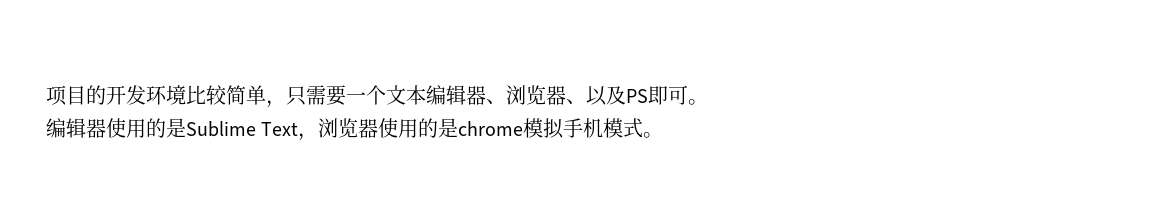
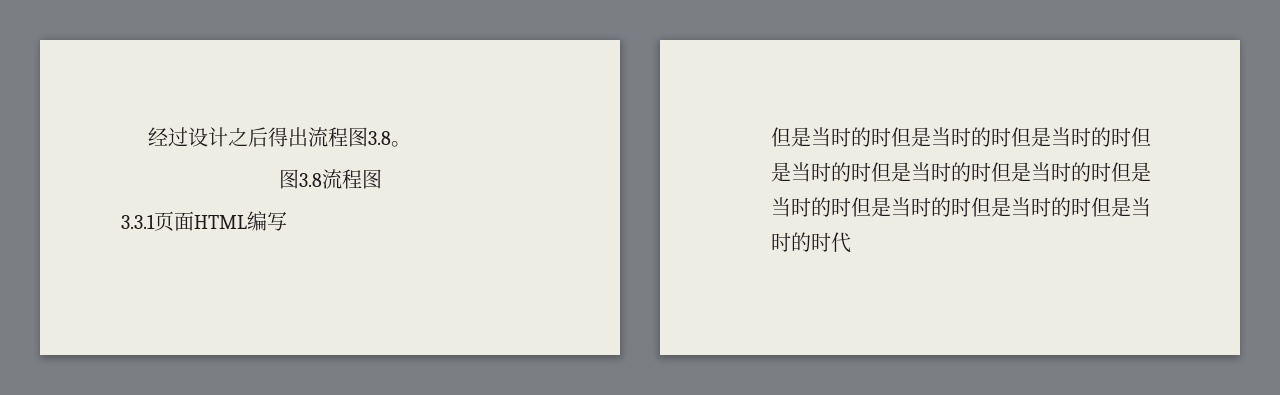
[46,85,708,108] [46,118,664,141] 项目的开发环境比较简单，只需要一个文本编辑器、浏览器、以及PS即可。 // 编辑器使用的是Sublime Text，浏览器使用的是chrome模拟手机模式。 -> [148,127,412,147] [278,169,382,189] [121,211,287,231] [771,127,1152,147] [771,162,1152,182] [771,197,1152,217] [771,232,852,253] 经过设计之后得出流程图3.8。 // 图3.8流程图 // 3.3.1页面HTML编写 // 但是当时的时但是当时的时但是当时的时但是当时的时但是当时的时但是当时的时但是当时的时但是当时的时但是当时的时但是当时的时代

